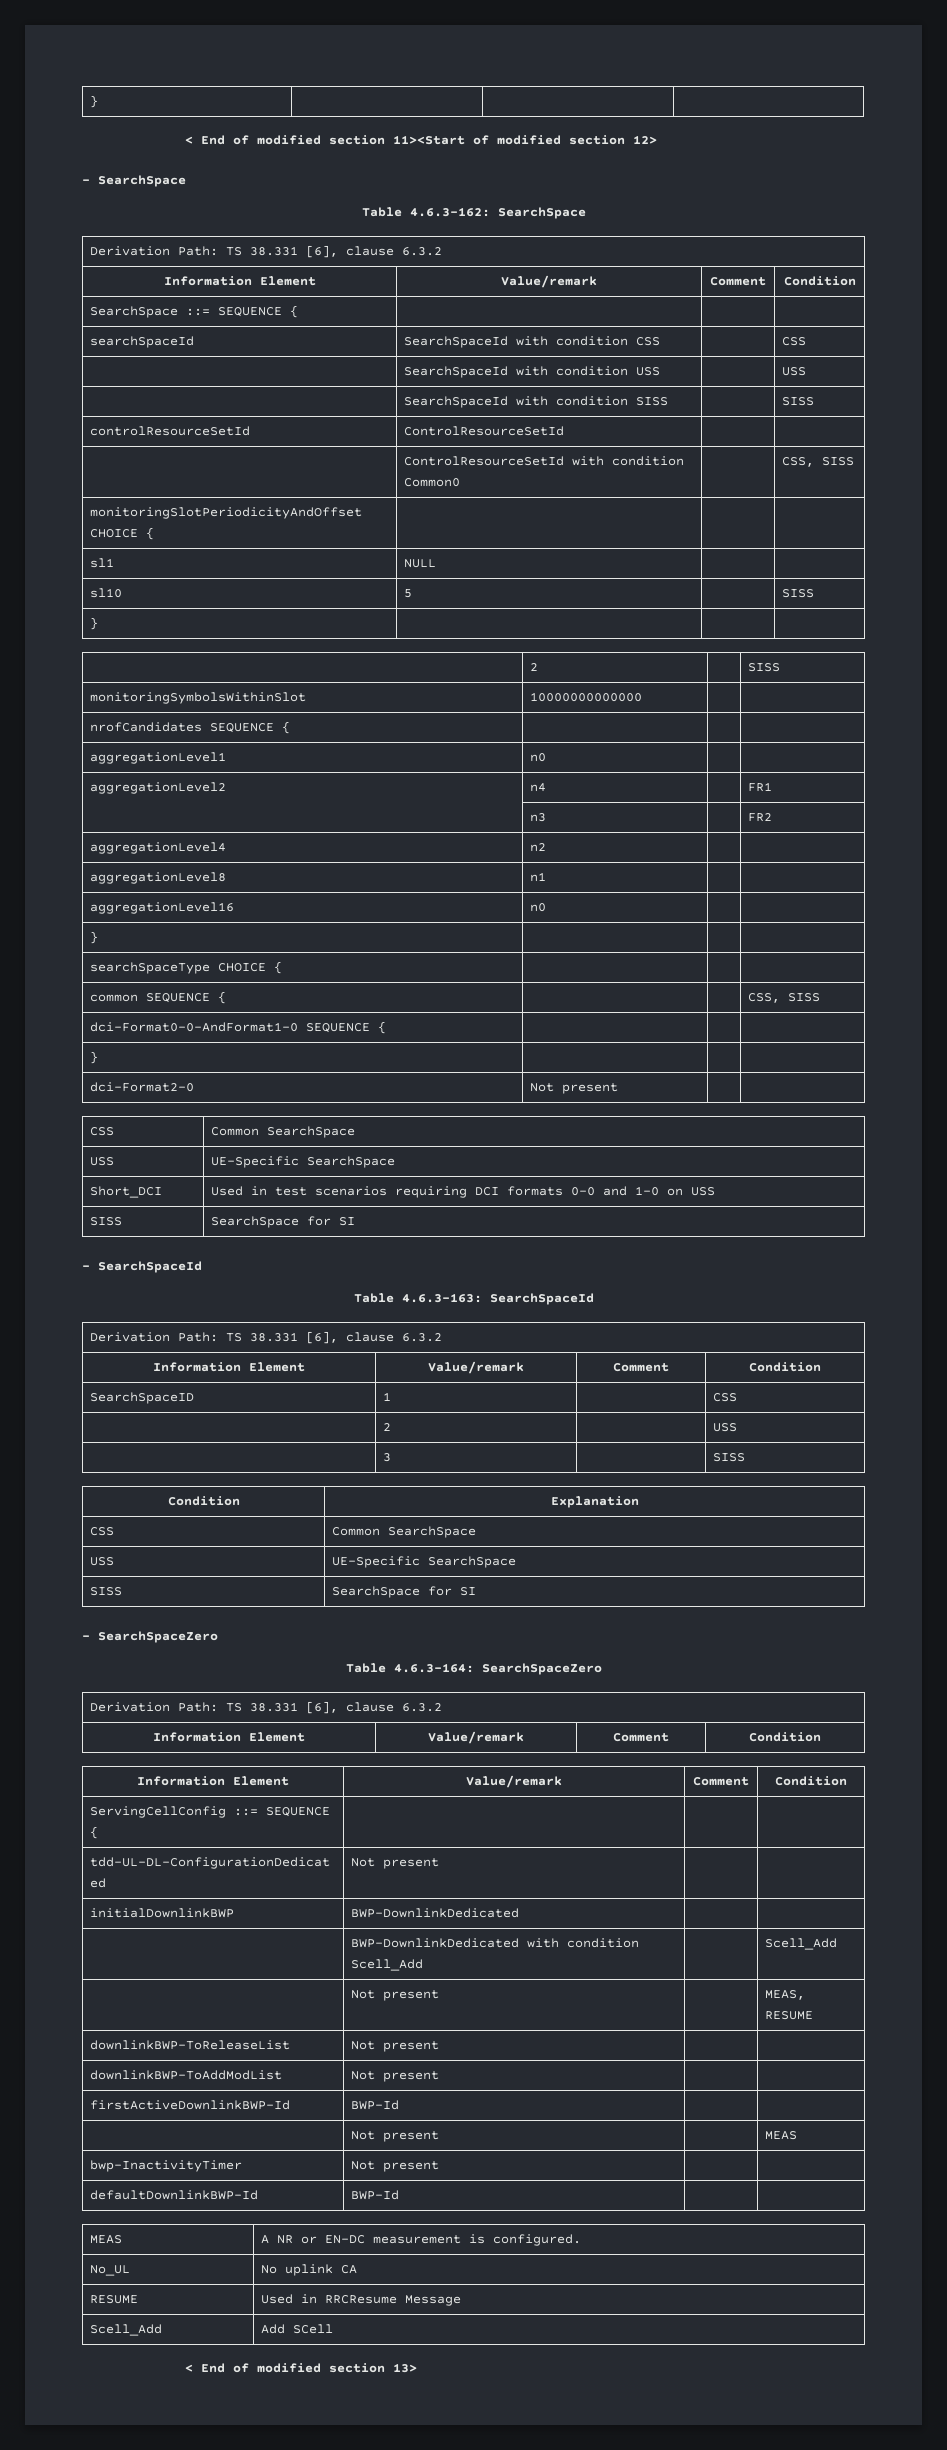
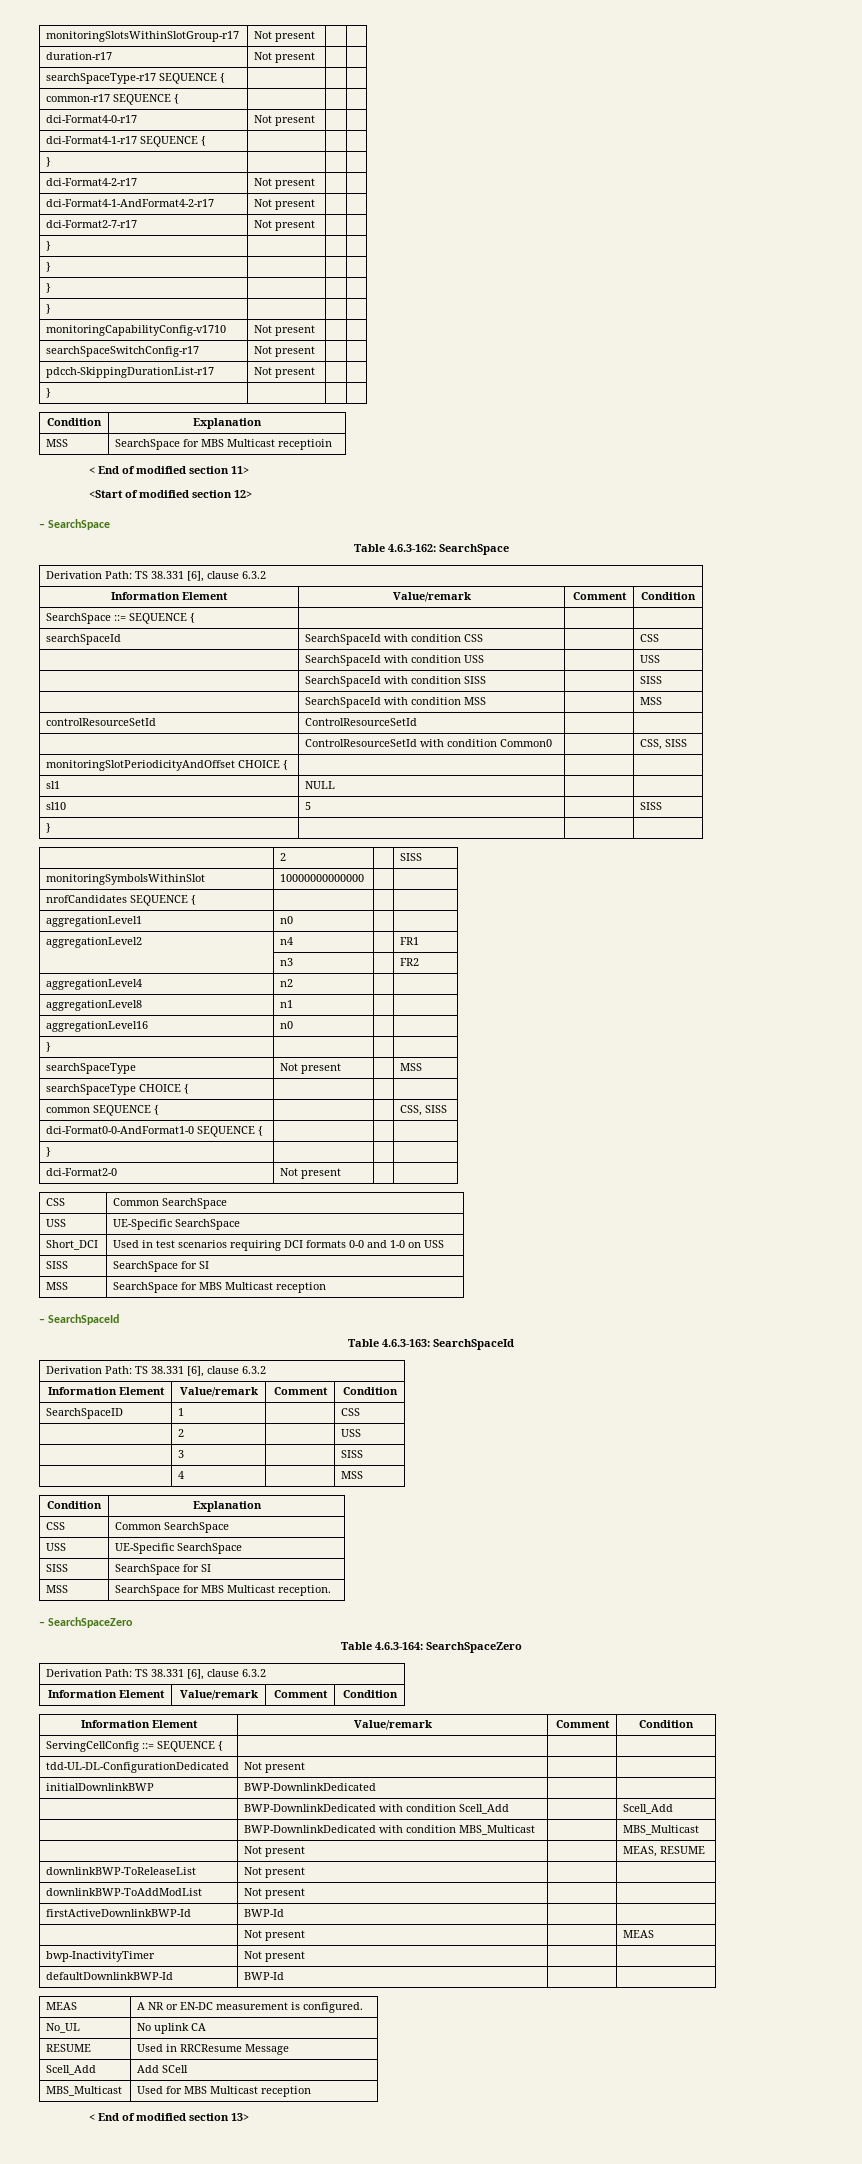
[90,95,99,108] [184,135,465,145] } | | | // < End of modified section 11><Start -> [46,31,240,42] [254,31,316,42] [46,52,113,60] [254,52,316,63] [46,73,226,84] [46,94,180,105] [46,115,138,123] [254,115,316,126] [46,136,207,147] [46,157,52,167] [46,178,138,186] [254,178,316,189] [46,199,215,207] [254,199,316,210] [46,220,138,228] [254,220,316,231] [46,241,52,251] [46,262,52,272] [46,283,52,293] [46,304,52,314] [46,325,227,336] [254,325,316,336] [46,346,200,357] [254,346,316,357] [46,367,215,378] [254,367,316,378] [46,388,52,398] [47,418,102,426] [192,418,262,429] [46,439,69,447] [115,439,333,450] [89,466,250,474] [89,490,124,498] monitoringSlotsWithinSlotGroup-r17 | Not present | | // duration-r17 | Not present | | // searchSpaceType-r17 SEQUENCE { | | | // common-r17 SEQUENCE { | | | // dci-Format4-0-r17 | Not present | | // dci-Format4-1-r17 SEQUENCE { | | | // } | | | // dci-Format4-2-r17 | Not present | | // dci-Format4-1-AndFormat4-2-r17 | Not present | | // dci-Format2-7-r17 | Not present | | // } | | | // } | | | // } | | | // } | | | // monitoringCapabilityConfig-v1710 | Not present | | // searchSpaceSwitchConfig-r17 | Not present | | // pdcch-SkippingDurationList-r17 | Not present | | // } | | | // Condition | Explanation // MSS | SearchSpace for MBS Multicast receptioin // < End of modified section 11> // <Start
(815, 401) none -> [305,697,487,708] [640,697,663,705] // | SearchSpaceId with condition MSS | | MSS
(99, 937) none -> [46,1063,137,1074] [280,1063,342,1074] [400,1063,423,1071] // searchSpaceType | Not present | | MSS
(356, 1221) none -> [46,1282,69,1290] [113,1282,327,1293] // MSS | SearchSpace for MBS Multicast reception
(746, 1457) none -> [178,1471,185,1479] [341,1471,364,1479] // | 4 | | MSS
(477, 1591) none -> [46,1585,69,1593] [115,1585,332,1596] // MSS | SearchSpace for MBS Multicast reception.
(838, 1944) none -> [244,1825,536,1835] [623,1825,700,1835] // | BWP-DownlinkDedicated with condition MBS_Multicast | | MBS_Multicast
(334, 2329) none -> [46,2086,123,2096] [137,2086,312,2097] // MBS_Multicast | Used for MBS Multicast reception

